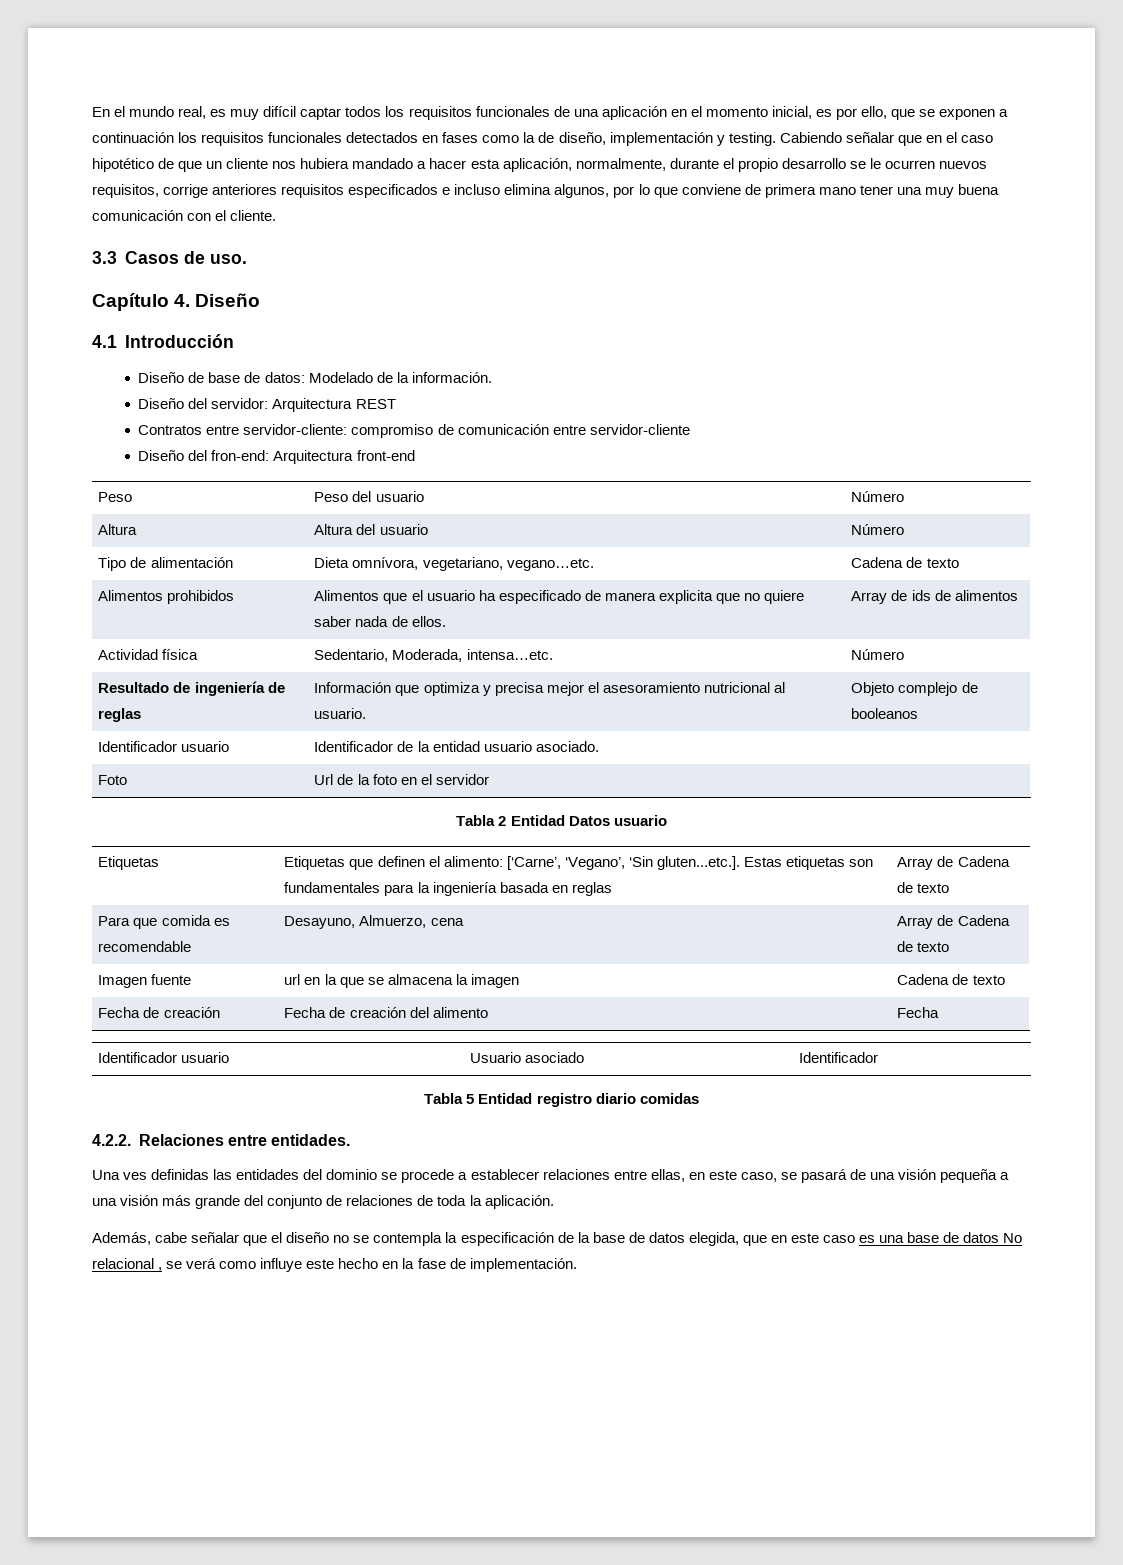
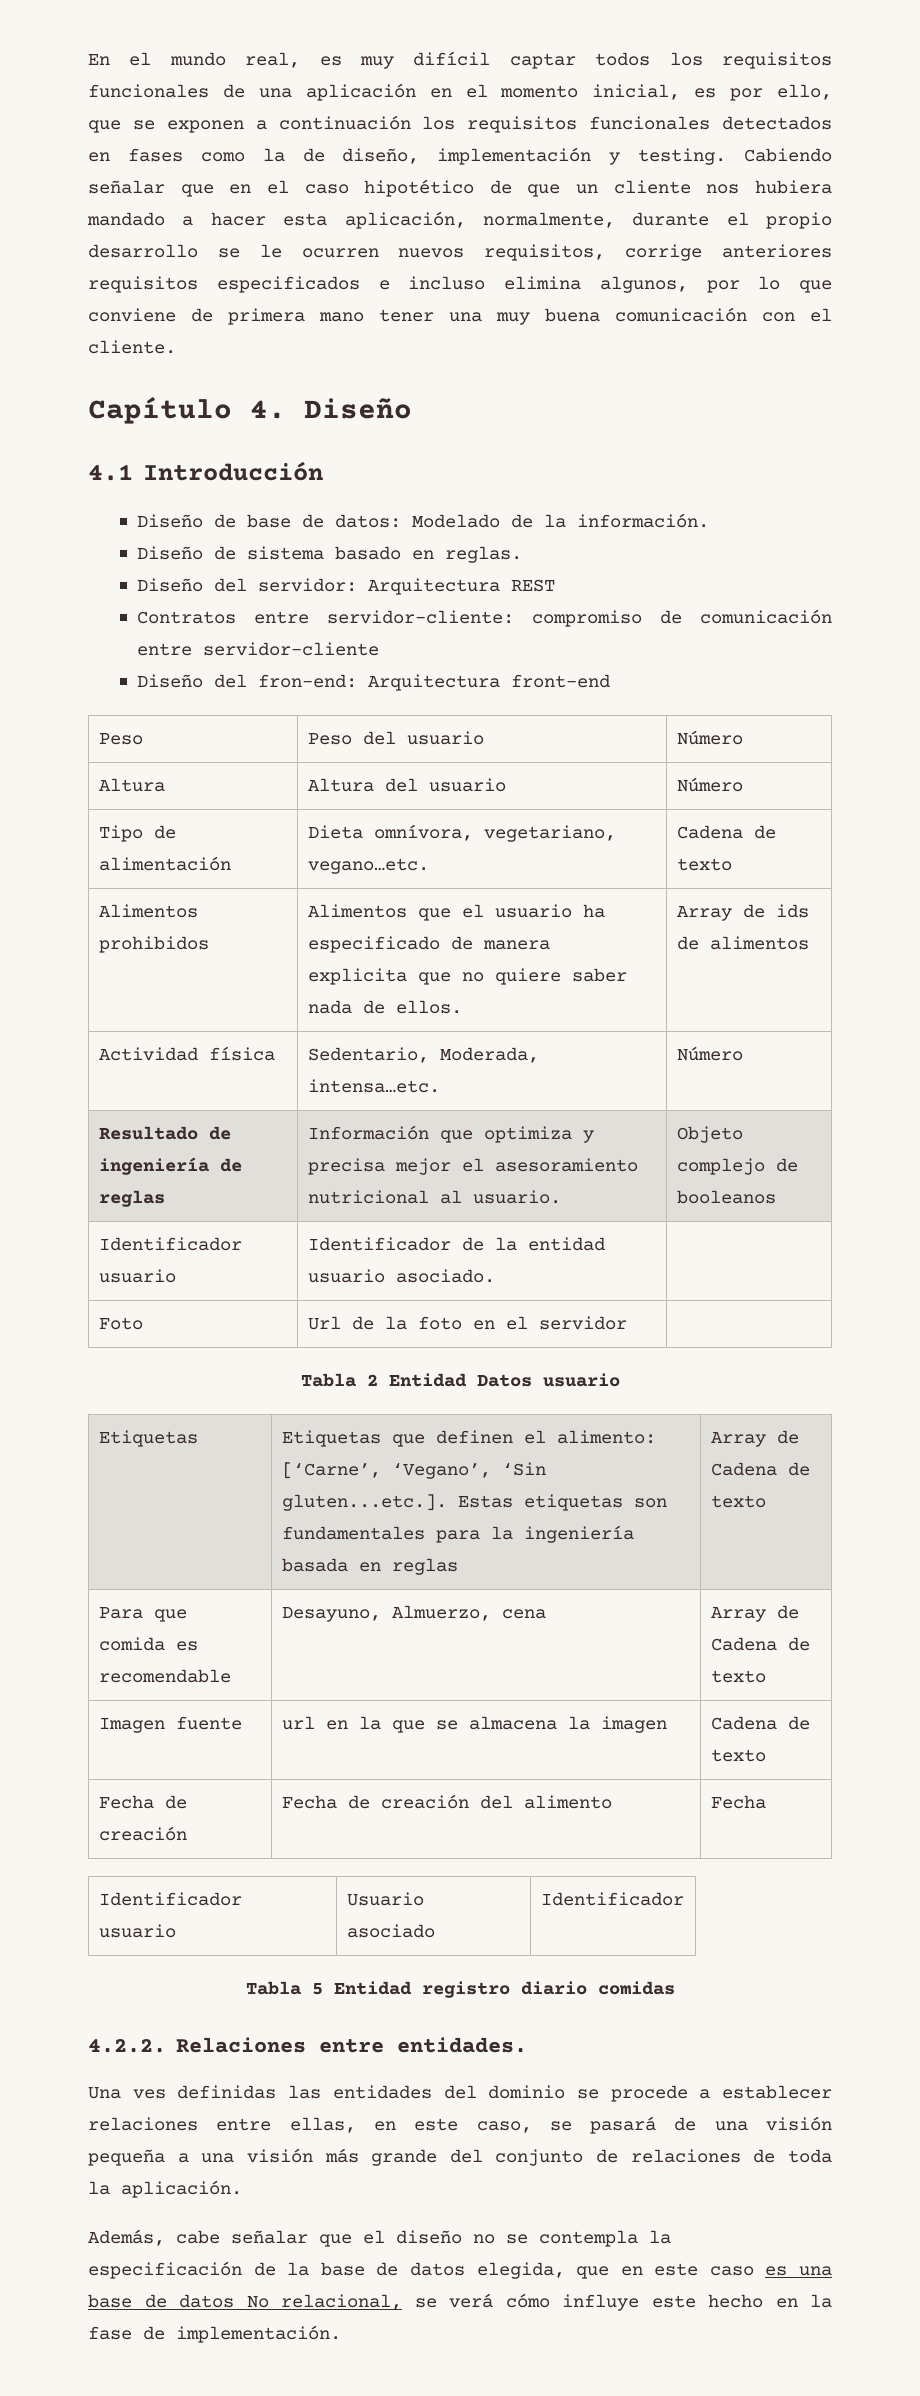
[92,251,247,264] // 3.3 Casos de uso. -> (176, 347) none
(492, 377) none -> [136,546,522,563] // Diseño de sistema basado en reglas.
[92,1258,163,1271] relacional , -> [281,2294,402,2310] relacional,
[219,1261,257,1269] como -> [505,2293,550,2308] cómo

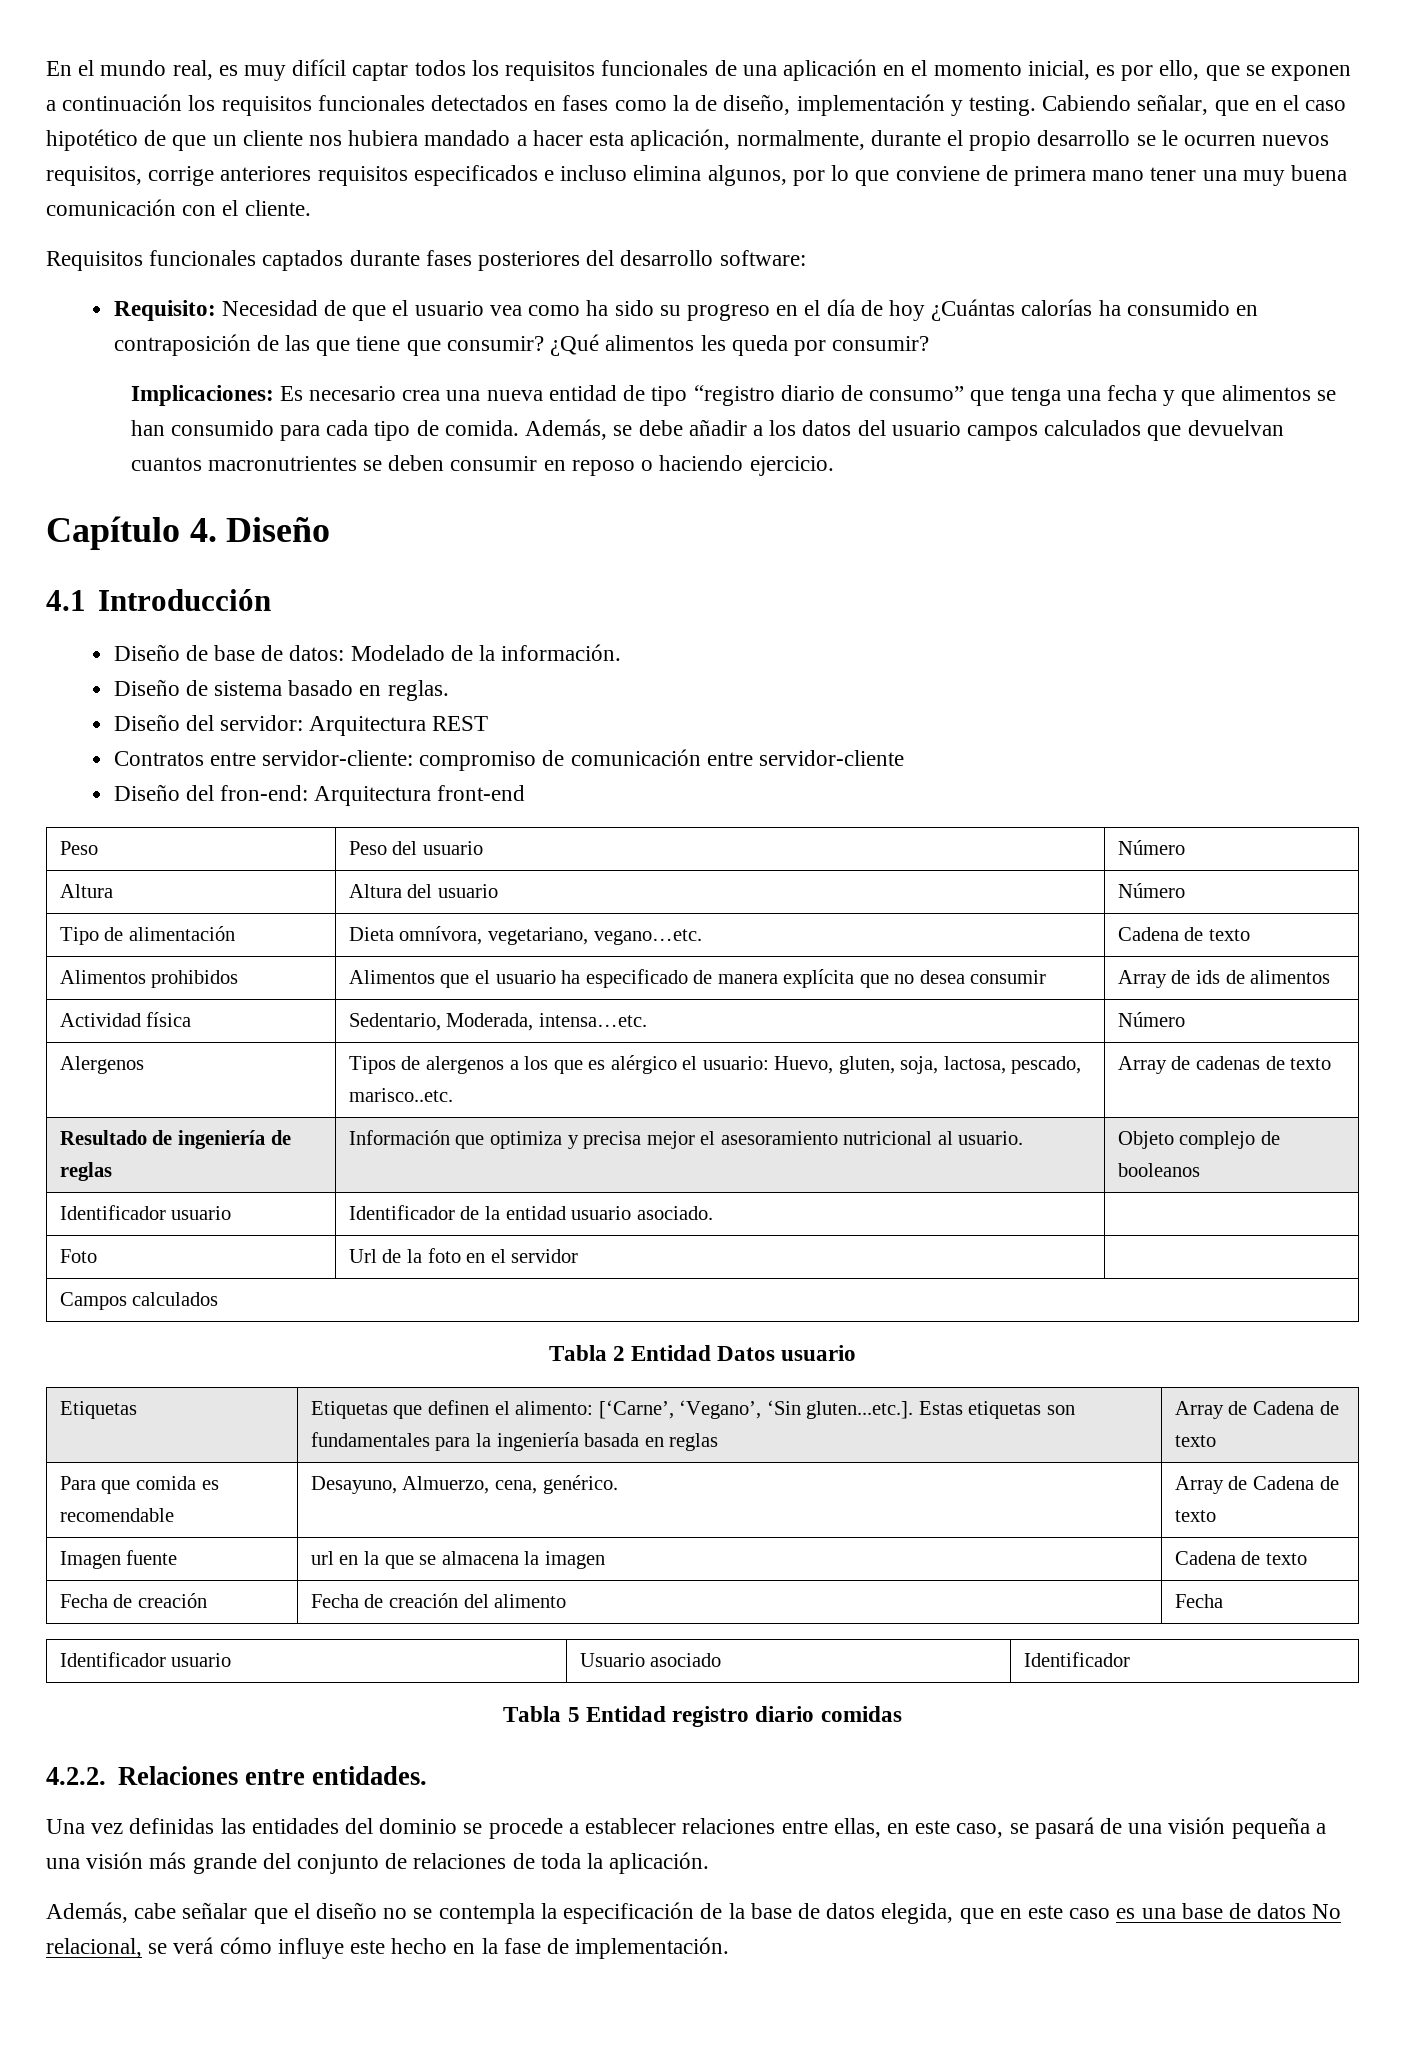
[88,180,165,194] señalar -> [1137,94,1209,115] señalar,
(176, 347) none -> [46,250,806,271] [113,299,1259,321] [113,334,930,356] [130,385,1336,406] [130,419,1284,441] [130,455,834,476] // Requisitos funcionales captados durante fases posteriores del desarrollo software: // Requisito: Necesidad de que el usuario vea como ha sido su progreso en el día de hoy ¿Cuántas calorías ha consumido en contraposición de las que tiene que consumir? ¿Qué alimentos les queda por consumir? // Implicaciones: Es necesario crea una nueva entidad de tipo “registro diario de consumo” que tenga una fecha y que alimentos se han consumido para cada tipo de comida. Además, se debe añadir a los datos del usuario campos calculados que devuelvan cuantos macronutrientes se deben consumir en reposo o haciendo ejercicio.
[307,968,407,985] explicita -> [783,969,855,988] explícita
[494,968,627,985] [307,1000,462,1014] quiere saber nada de ellos. -> [919,970,1047,984] desea consumir
(743, 1053) none -> [59,1056,144,1074] [348,1055,1082,1074] [348,1088,453,1102] [1117,1056,1332,1074] // Alergenos | Tipos de alergenos a los que es alérgico el usuario: Huevo, gluten, soja, lactosa, pescado, marisco..etc. | Array de cadenas de texto
(627, 1323) none -> [59,1292,219,1310] // Campos calculados
[501,1609,546,1619] cena -> [494,1475,618,1494] cena, genérico.
[132,2089,166,2099] ves -> [91,1823,124,1834] vez

